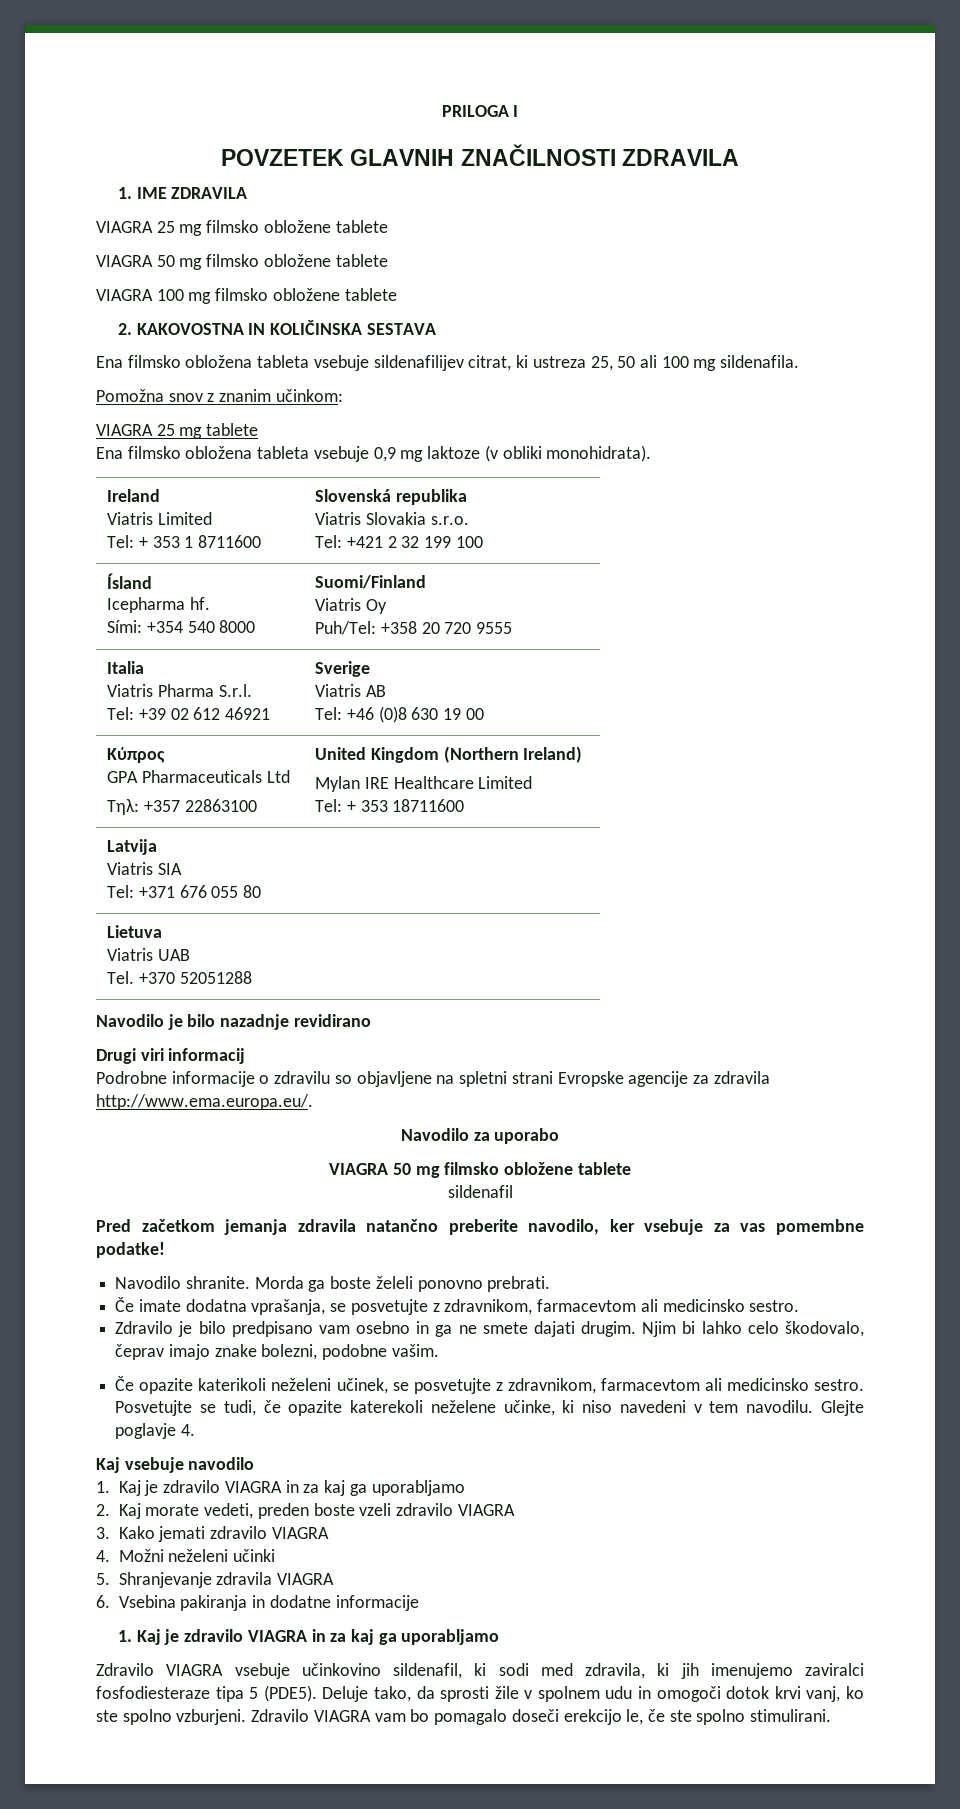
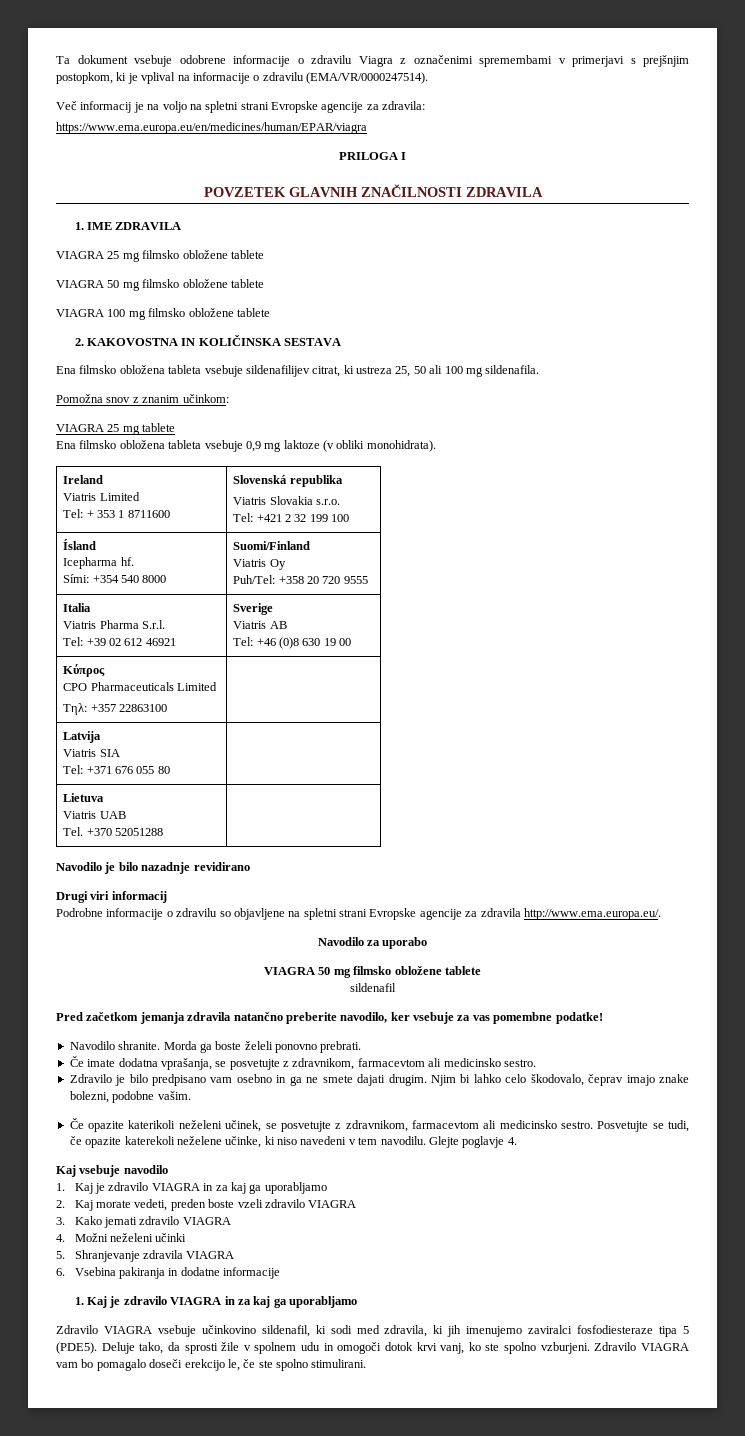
(441, 111) none -> [56,55,689,67] [56,72,428,84] [56,101,426,113] [56,122,367,134] Ta dokument vsebuje odobrene informacije o zdravilu Viagra z označenimi spremembami v primerjavi s prejšnjim postopkom, ki je vplival na informacije o zdravilu (EMA/VR/0000247514). // Več informacij je na voljo na spletni strani Evropske agencije za zdravila: // https://www.ema.europa.eu/en/medicines/human/EPAR/viagra //
[107,770,290,783] GPA Pharmaceuticals Ltd -> [63,682,217,691] CPO Pharmaceuticals Limited
[315,746,583,763] [315,776,533,792] [315,799,465,812] United Kingdom (Northern Ireland) // Mylan IRE Healthcare Limited // Tel: + 353 18711600 -> (167, 708) none

